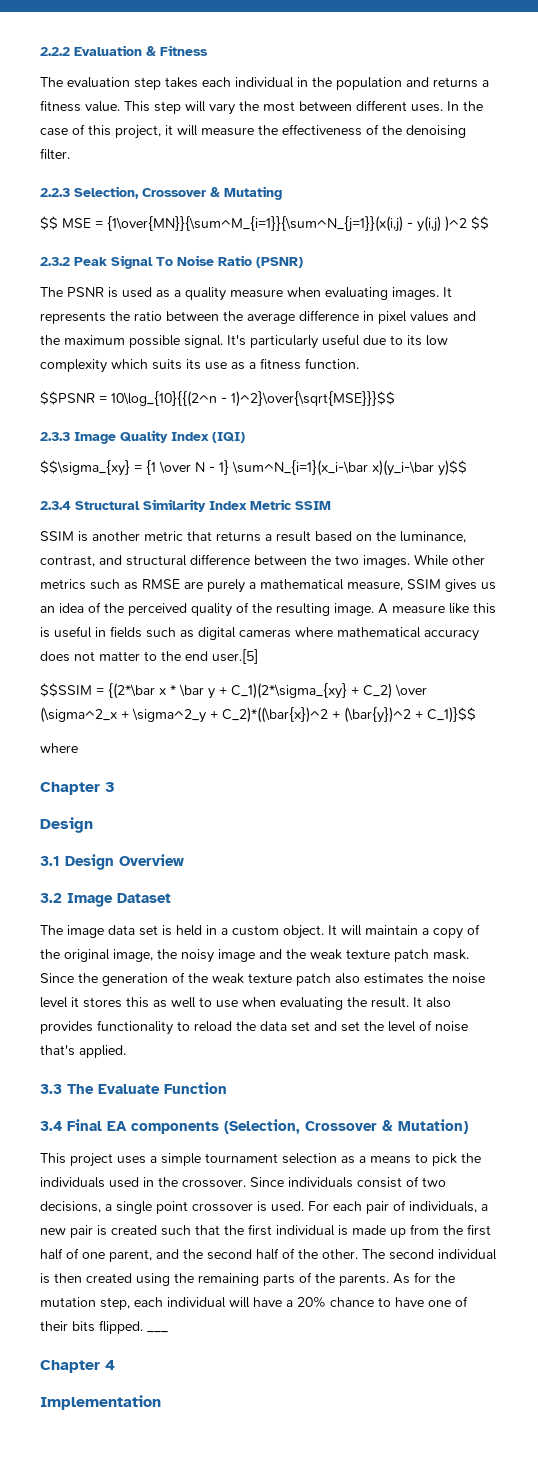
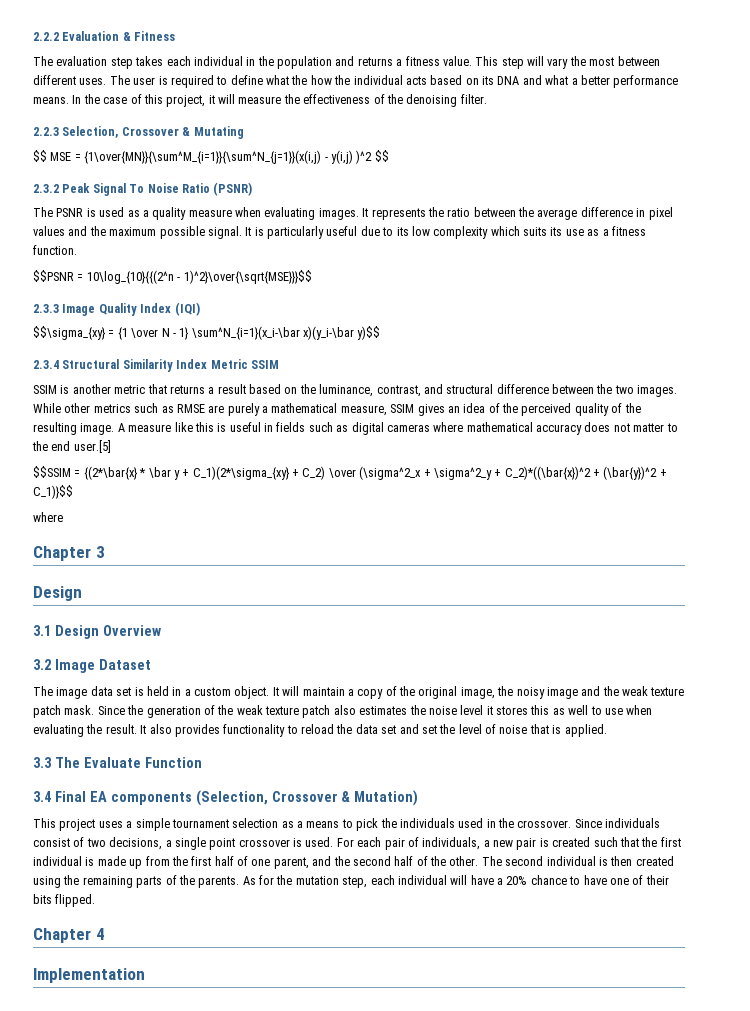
(443, 108) none -> [109,75,679,88] [33,97,69,104] The user is required to define what the how the individual acts based on its DNA and what a better performance means.
[227,335,246,346] It's -> [245,227,264,236] It is
[481,582,496,590] us -> (445, 410) none
[108,683,166,699] {(2*\bar x -> [83,466,138,480] {(2*\bar{x}
[40,1045,75,1056] that's -> [529,724,562,734] that is
[147,1331,168,1333] ___ -> (96, 900) none

